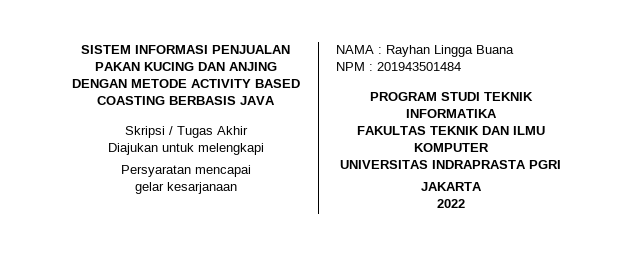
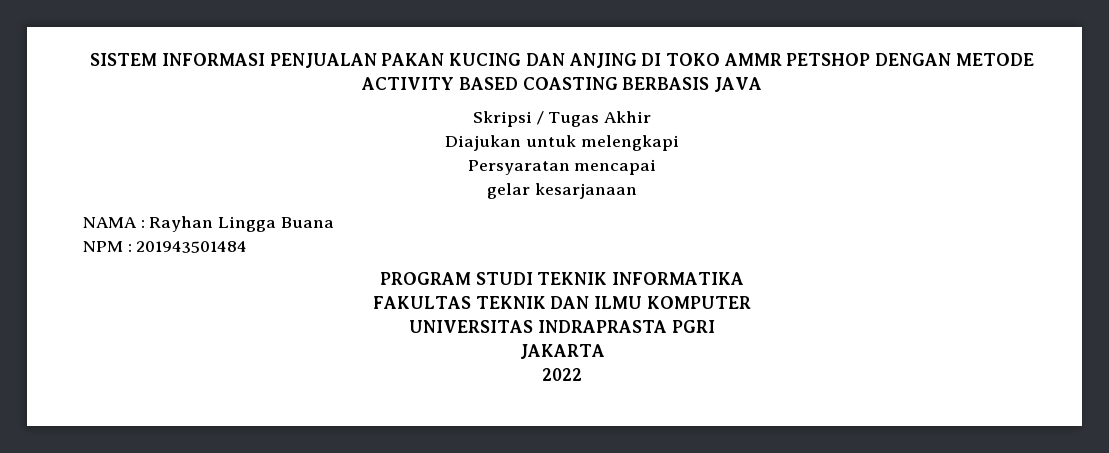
(277, 66) none -> [641,53,871,66] DI TOKO AMMR PETSHOP

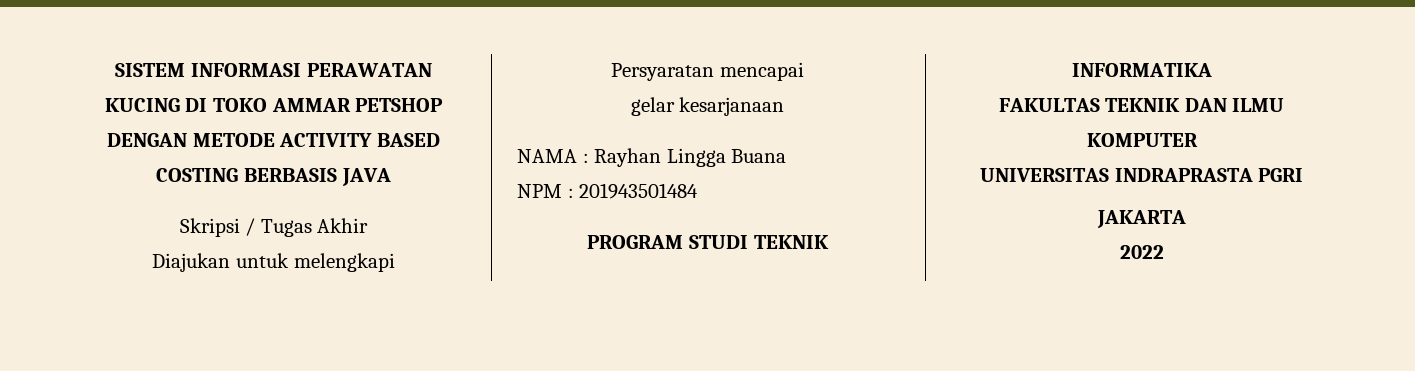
[269,53,637,68] PENJUALAN PAKAN KUCING DAN ANJING -> [306,63,432,77] [104,98,180,112] PERAWATAN KUCING
[723,53,782,66] AMMR -> [271,98,351,112] AMMAR
[522,77,618,90] COASTING -> [156,168,239,182] COSTING

